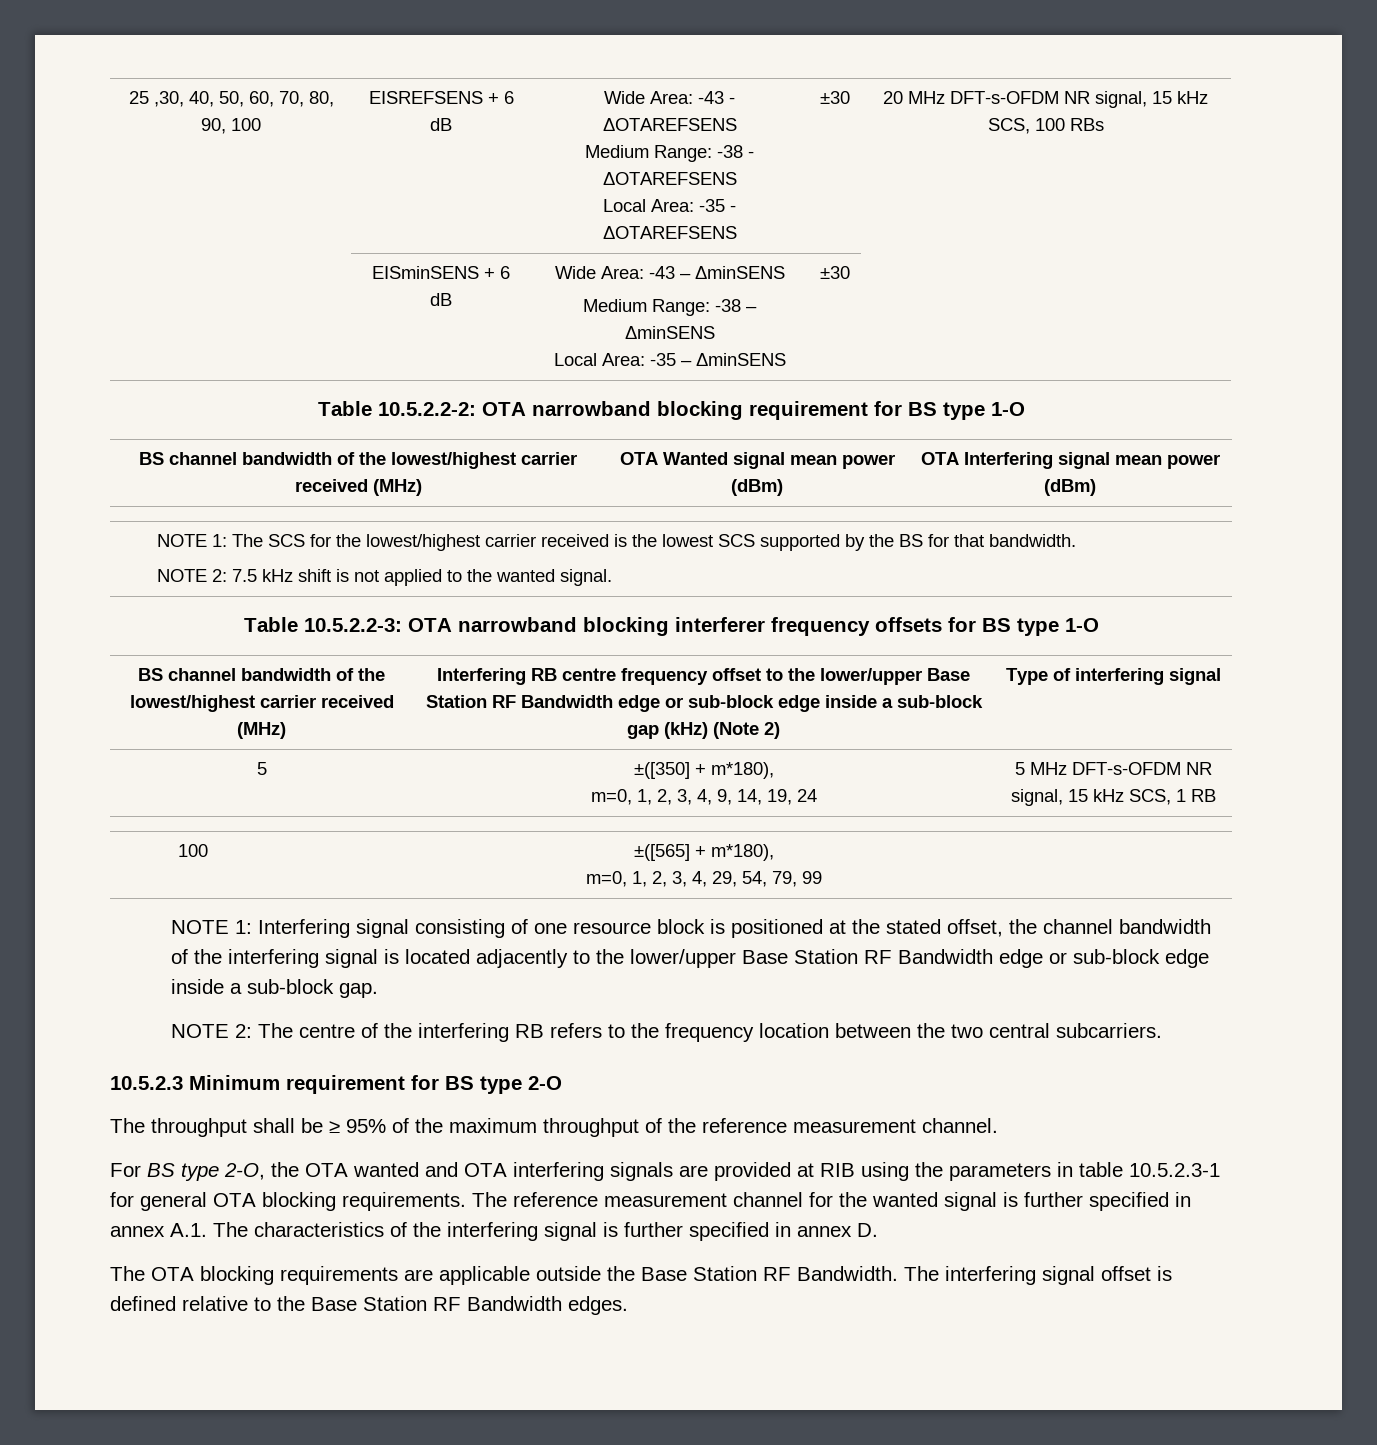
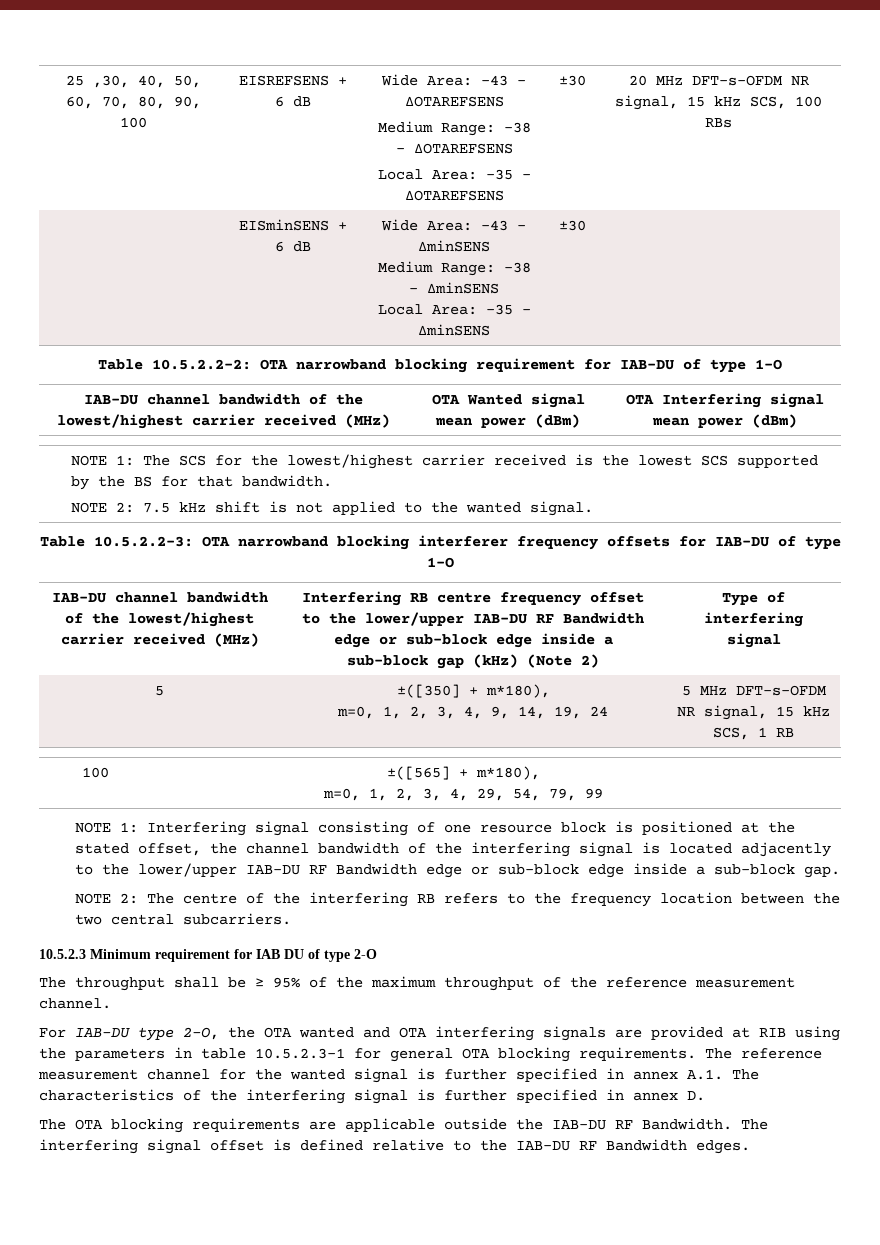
[907,402,1025,420] [139,452,164,465] BS type 1-O // BS -> [620,359,782,373] [83,395,138,405] IAB-DU of type 1-O // IAB-DU
[981,618,1099,636] [138,668,163,681] BS type 1-O // BS -> [714,536,841,550] [426,557,454,568] [51,593,106,603] IAB-DU of type 1-O // IAB-DU
[927,668,970,681] [425,695,487,708] Base Station -> [473,614,527,624] IAB-DU
[741,949,858,964] Base Station -> [245,865,300,875] IAB-DU
[445,1076,474,1090] BS -> [256,949,320,959] IAB DU of
[147,1163,175,1177] BS -> [75,1028,130,1038] IAB-DU
[641,1266,757,1281] Base Station -> [552,1120,606,1130] IAB-DU
[311,1296,427,1311] Base Station -> [516,1141,570,1151] IAB-DU

